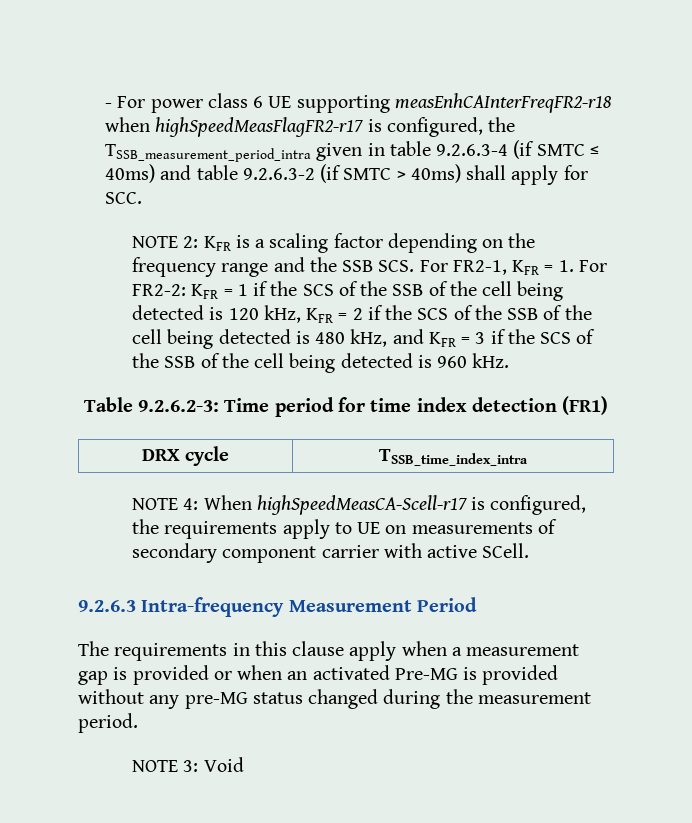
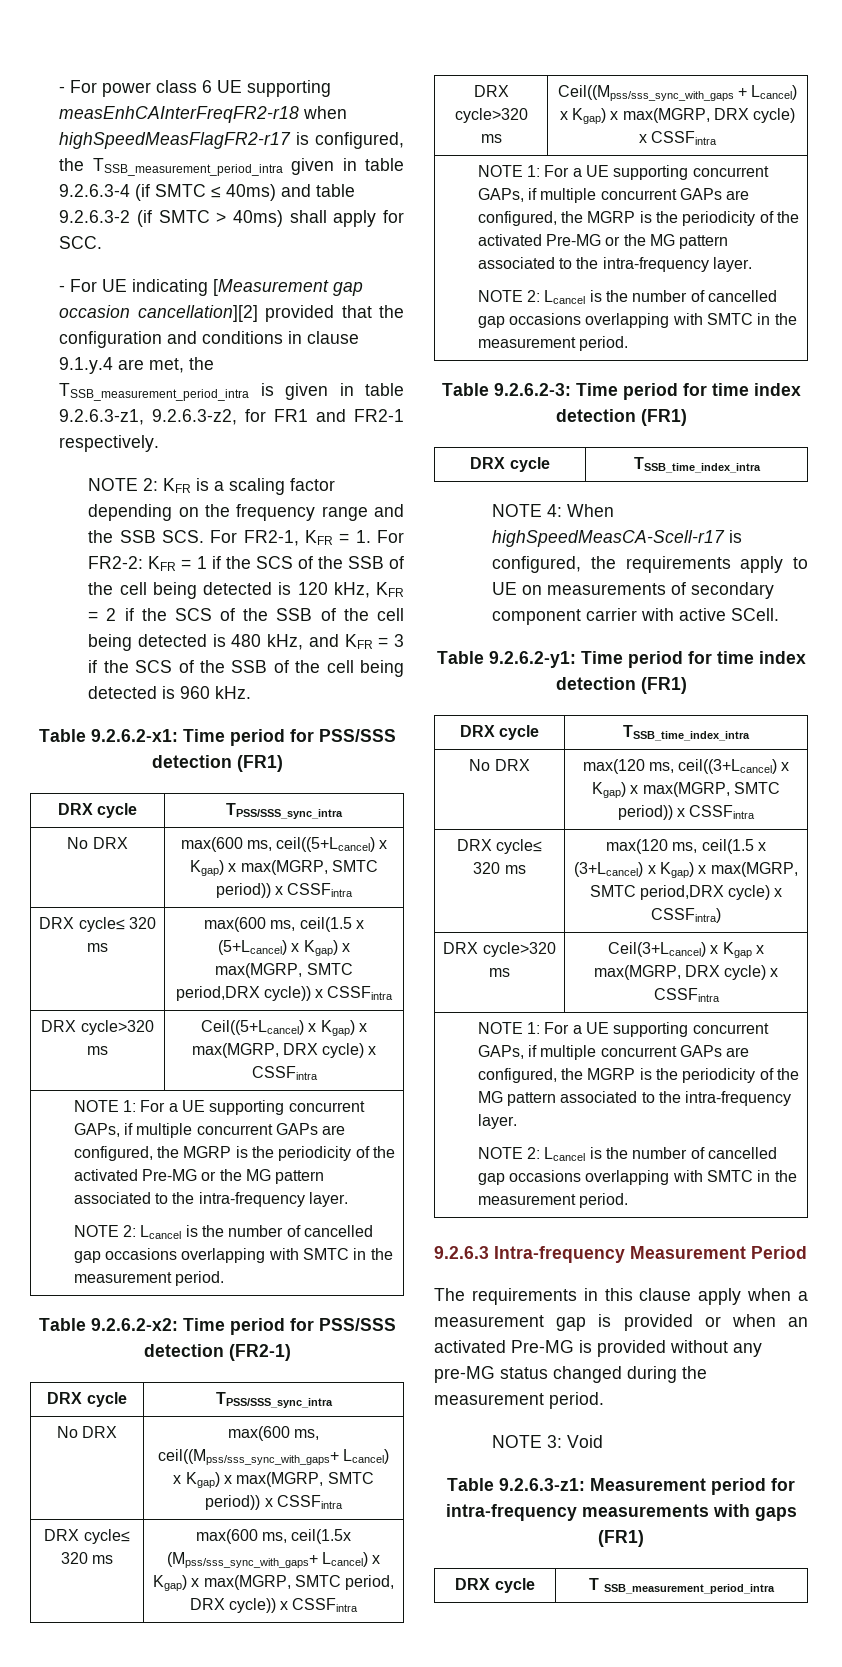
(143, 198) none -> [59,279,364,296] [59,305,404,322] [59,331,360,348] [59,357,215,374] [59,383,404,401] [59,409,405,425] [59,435,160,452] // - For UE indicating [Measurement gap occasion cancellation][2] provided that the configuration and conditions in clause 9.1.y.4 are met, the TSSB_measurement_period_intra is given in table 9.2.6.3-z1, 9.2.6.3-z2, for FR1 and FR2-1 respectively.
(510, 360) none -> [38,729,396,746] [151,755,283,772] [57,803,138,818] [226,803,343,819] [67,837,128,849] [180,837,388,852] [190,860,378,876] [215,883,354,898] [39,917,156,932] [87,943,108,952] [204,917,364,932] [218,940,350,956] [215,963,353,978] [175,986,394,1001] [41,1020,154,1035] [87,1046,108,1055] [201,1020,367,1036] [191,1043,377,1058] [251,1066,318,1080] [73,1100,365,1115] [73,1123,346,1138] [73,1146,396,1161] [73,1169,325,1184] [73,1192,349,1207] [73,1225,374,1239] [73,1248,393,1263] [73,1271,225,1286] [38,1318,396,1335] [143,1344,291,1361] [47,1392,127,1407] [215,1392,333,1408] [56,1426,118,1438] [227,1426,320,1441] [157,1449,390,1465] [173,1472,374,1488] [205,1495,343,1510] [44,1529,130,1544] [60,1552,114,1564] [195,1529,352,1544] [166,1552,381,1568] [152,1575,395,1591] [189,1598,359,1613] [473,85,509,97] [454,108,528,123] [480,134,502,143] [557,85,798,101] [559,108,796,124] [638,131,718,145] [477,165,769,180] [477,188,750,203] [477,211,800,226] [477,234,729,249] [477,257,753,272] [477,290,778,304] [477,313,797,328] [477,336,629,351] // Table 9.2.6.2-x1: Time period for PSS/SSS detection (FR1) // DRX cycle | TPSS/SSS_sync_intra // No DRX | max(600 ms, ceil((5+Lcancel) x Kgap) x max(MGRP, SMTC period)) x CSSFintra // DRX cycle≤ 320 ms | max(600 ms, ceil(1.5 x (5+Lcancel) x Kgap) x max(MGRP, SMTC period,DRX cycle)) x CSSFintra // DRX cycle>320 ms | Ceil((5+Lcancel) x Kgap) x max(MGRP, DRX cycle) x CSSFintra // NOTE 1: For a UE supporting concurrent GAPs, if multiple concurrent GAPs are configured, the MGRP is the periodicity of the activated Pre-MG or the MG pattern associated to the intra-frequency layer. // NOTE 2: Lcancel is the number of cancelled gap occasions overlapping with SMTC in the measurement period. // Table 9.2.6.2-x2: Time period for PSS/SSS detection (FR2-1) // DRX cycle | TPSS/SSS_sync_intra // No DRX | max(600 ms, ceil((Mpss/sss_sync_with_gaps+ Lcancel) x Kgap) x max(MGRP, SMTC period)) x CSSFintra // DRX cycle≤ 320 ms | max(600 ms, ceil(1.5x (Mpss/sss_sync_with_gaps+ Lcancel) x Kgap) x max(MGRP, SMTC period, DRX cycle)) x CSSFintra // DRX cycle>320 ms | Ceil((Mpss/sss_sync_with_gaps + Lcancel) x Kgap) x max(MGRP, DRX cycle) x CSSFintra // NOTE 1: For a UE supporting concurrent GAPs, if multiple concurrent GAPs are configured, the MGRP is the periodicity of the activated Pre-MG or the MG pattern associated to the intra-frequency layer. // NOTE 2: Lcancel is the number of cancelled gap occasions overlapping with SMTC in the measurement period.
(530, 550) none -> [436,651,806,668] [555,677,687,694] [459,725,540,740] [623,725,750,741] [469,759,530,771] [582,759,790,774] [592,782,780,798] [617,805,756,820] [456,839,543,854] [473,862,526,874] [606,839,766,854] [574,862,798,878] [589,885,783,900] [651,908,721,923] [443,942,556,957] [489,968,510,977] [608,942,764,958] [593,965,779,980] [653,988,720,1002] [477,1022,769,1037] [477,1045,750,1060] [477,1068,800,1083] [477,1091,792,1106] [477,1114,517,1129] [477,1147,778,1161] [477,1170,797,1185] [477,1193,629,1208] // Table 9.2.6.2-y1: Time period for time index detection (FR1) // DRX cycle | TSSB_time_index_intra // No DRX | max(120 ms, ceil((3+Lcancel) x Kgap) x max(MGRP, SMTC period)) x CSSFintra // DRX cycle≤ 320 ms | max(120 ms, ceil(1.5 x (3+Lcancel) x Kgap) x max(MGRP, SMTC period,DRX cycle) x CSSFintra) // DRX cycle>320 ms | Ceil(3+Lcancel) x Kgap x max(MGRP, DRX cycle) x CSSFintra // NOTE 1: For a UE supporting concurrent GAPs, if multiple concurrent GAPs are configured, the MGRP is the periodicity of the MG pattern associated to the intra-frequency layer. // NOTE 2: Lcancel is the number of cancelled gap occasions overlapping with SMTC in the measurement period.
(244, 764) none -> [447,1478,795,1495] [445,1504,797,1521] [598,1530,644,1547] [455,1578,535,1593] [589,1578,775,1594] // Table 9.2.6.3-z1: Measurement period for intra-frequency measurements with gaps (FR1) // DRX cycle | T SSB_measurement_period_intra

